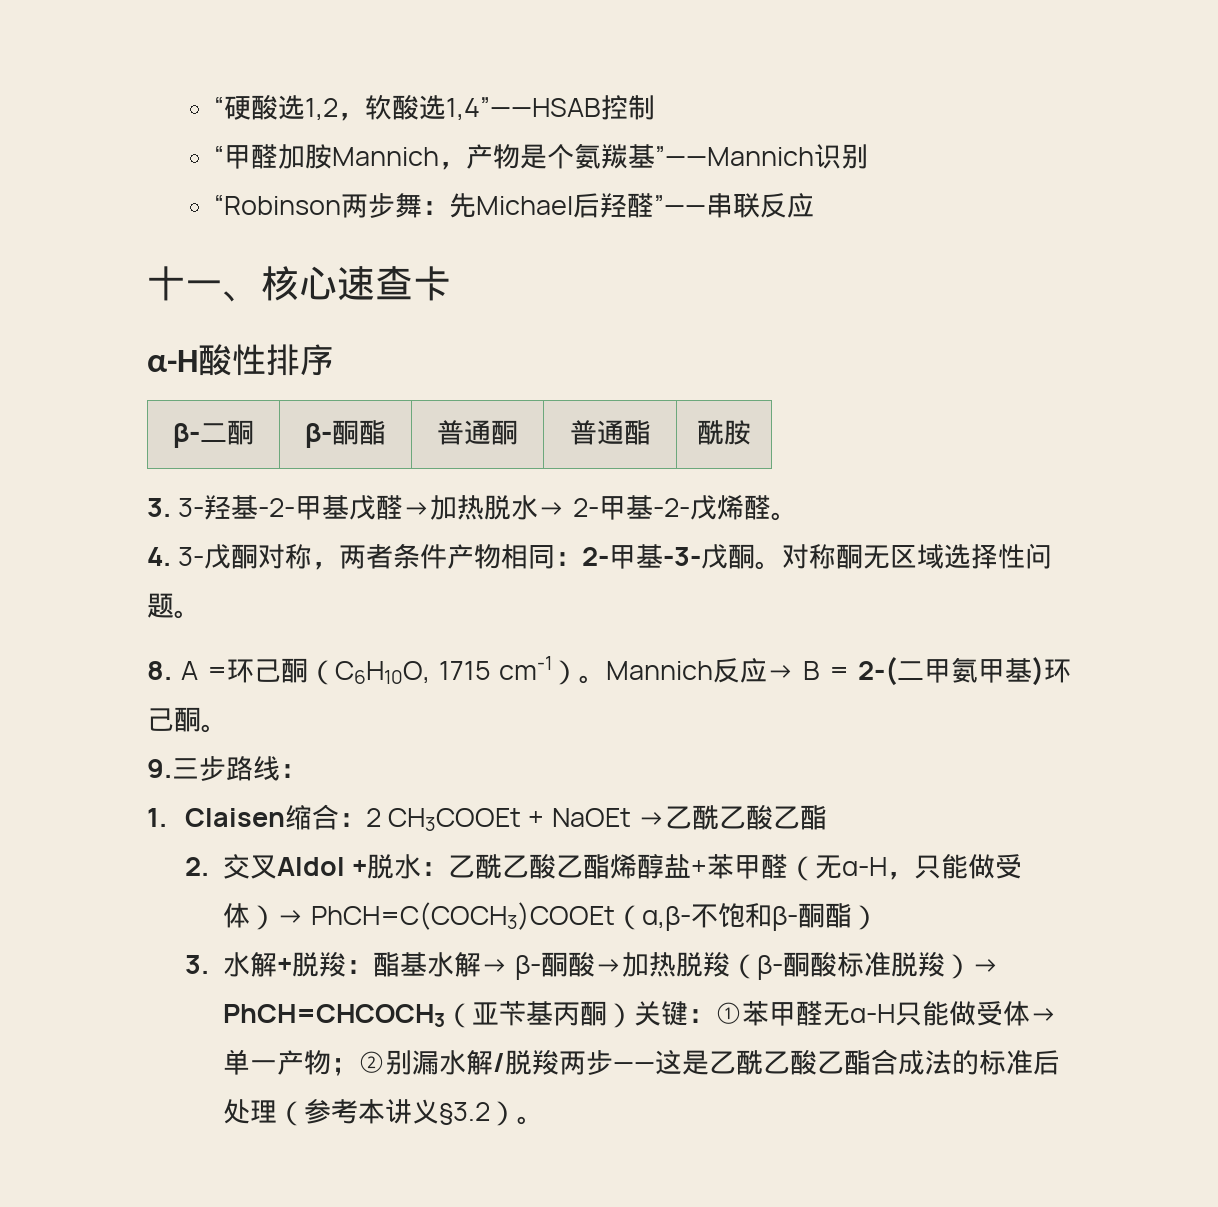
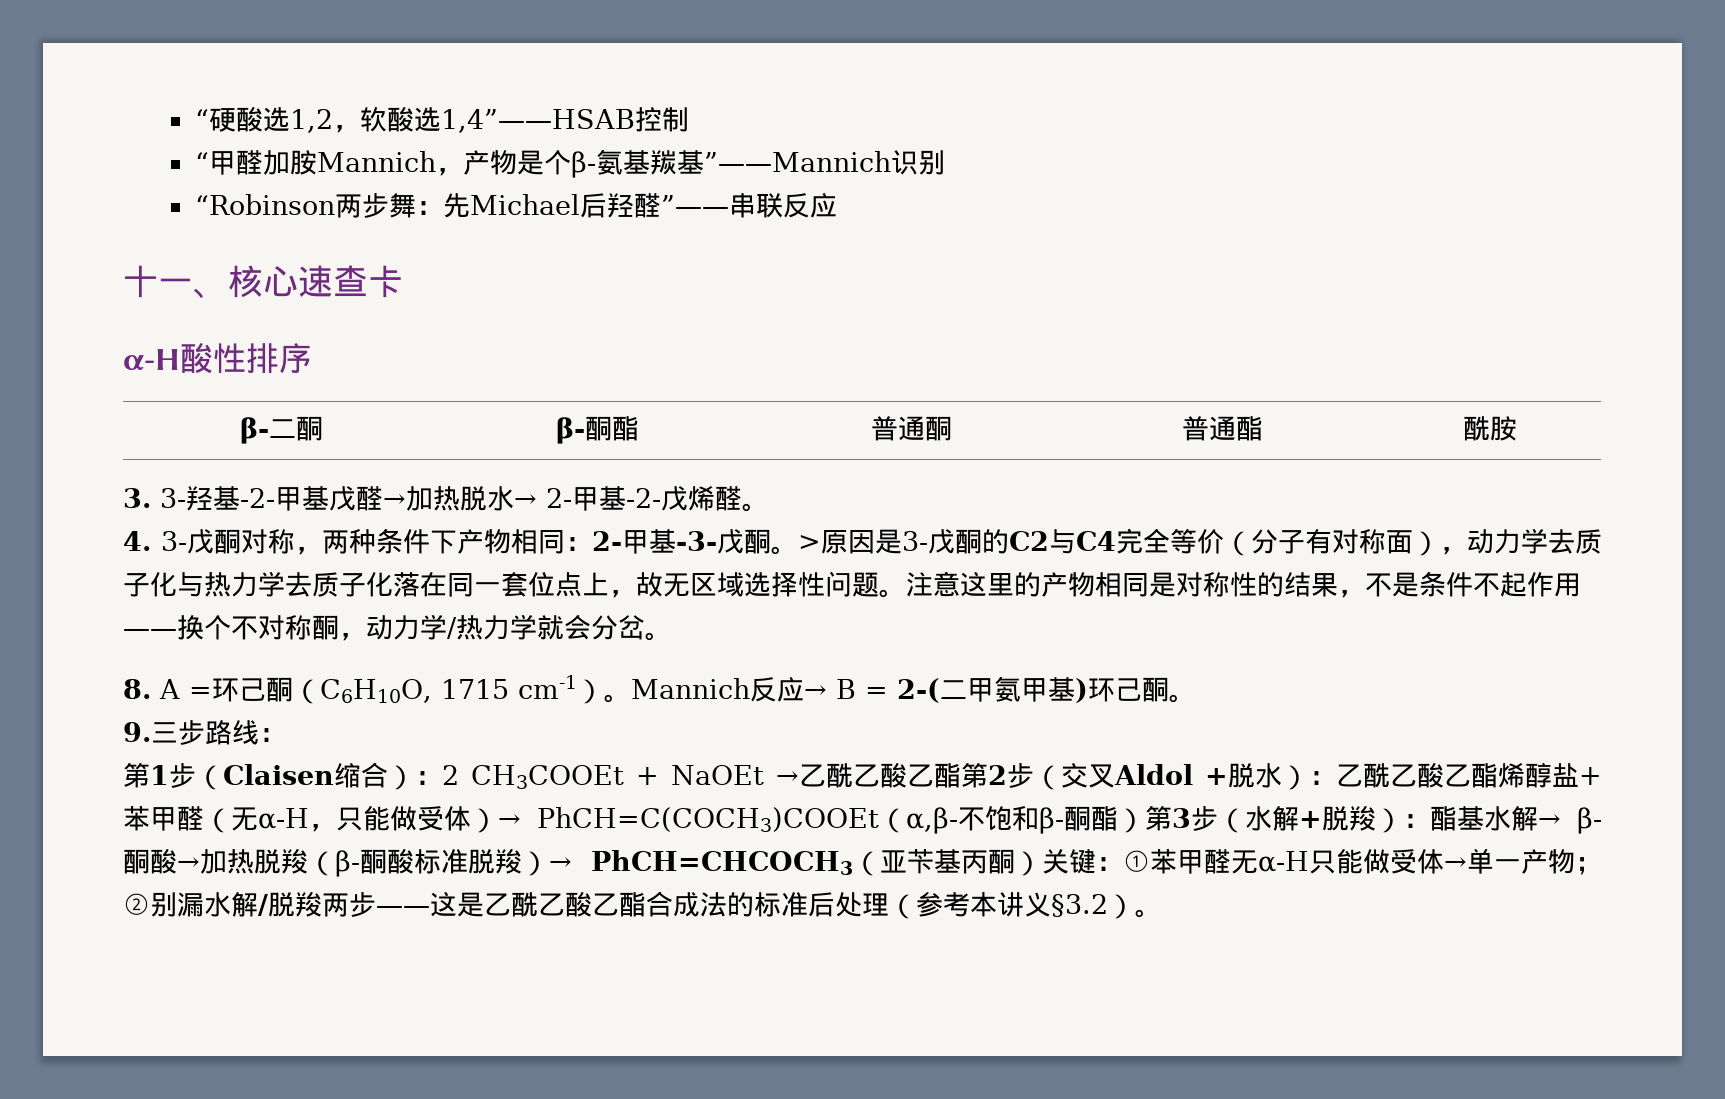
[574,143,602,169] 氨 -> [571,149,651,178] β-氨基
[366,543,448,569] 者条件 -> [349,528,457,554] 种条件下
[782,544,864,569] 对称酮 -> [798,528,1602,556] [123,571,663,598] >原因是3-戊酮的C2与C4完全等价（分子有对称面），动力学去质子化与热力学去质子化落在同一套位点上，故
(201, 614) none -> [906,571,1581,598] [123,614,672,641] 注意这里的产物相同是对称性的结果，不是条件不起作用——换个不对称酮，动力学/热力学就会分岔。
[147,808,167,827] 1. -> [123,762,223,790] 第1步（
(339, 817) none -> [388,765,415,790] ）
[184,857,209,876] // 2. -> [961,762,1061,790] 第2步（
(421, 866) none -> [1282,765,1309,790] ）
[184,955,209,974] // 3. -> [1145,805,1245,833] 第3步（
(346, 964) none -> [1376,808,1403,833] ）

